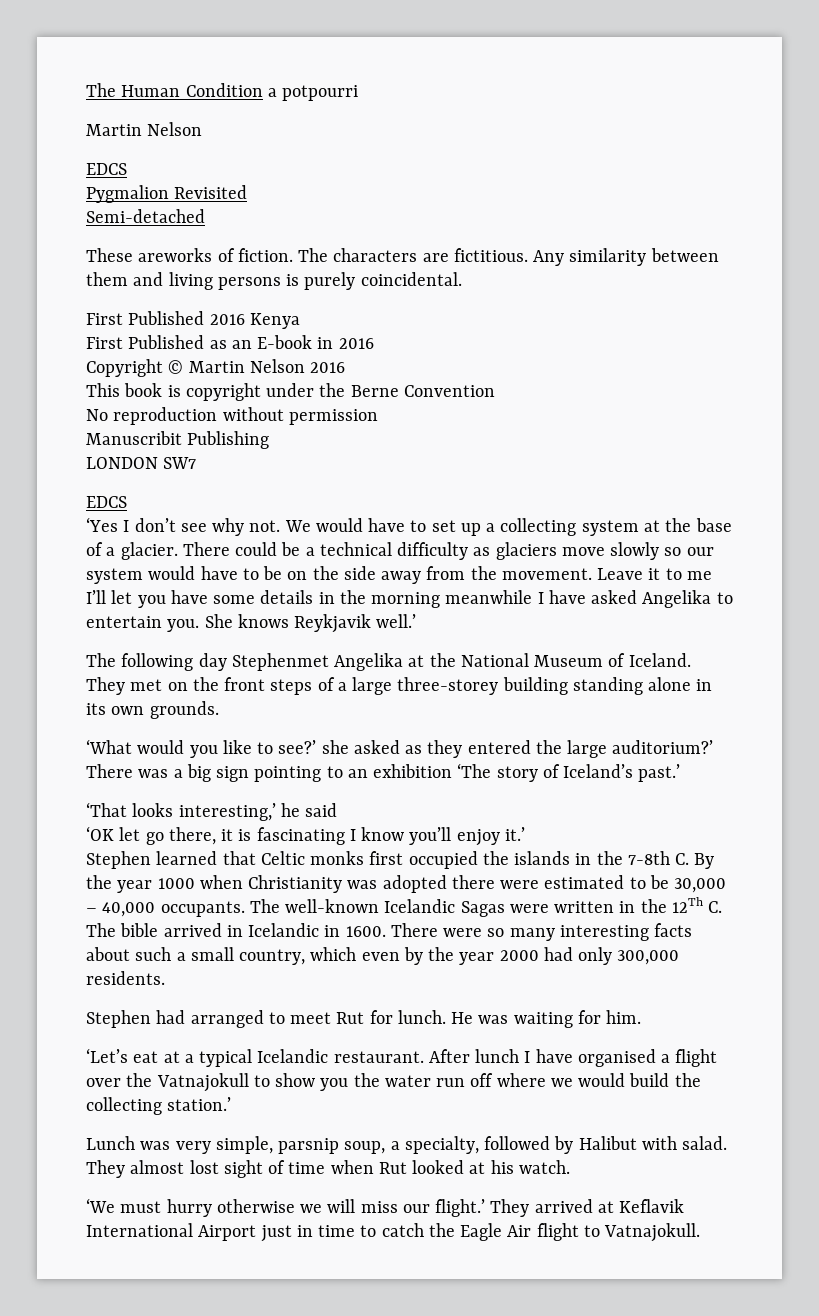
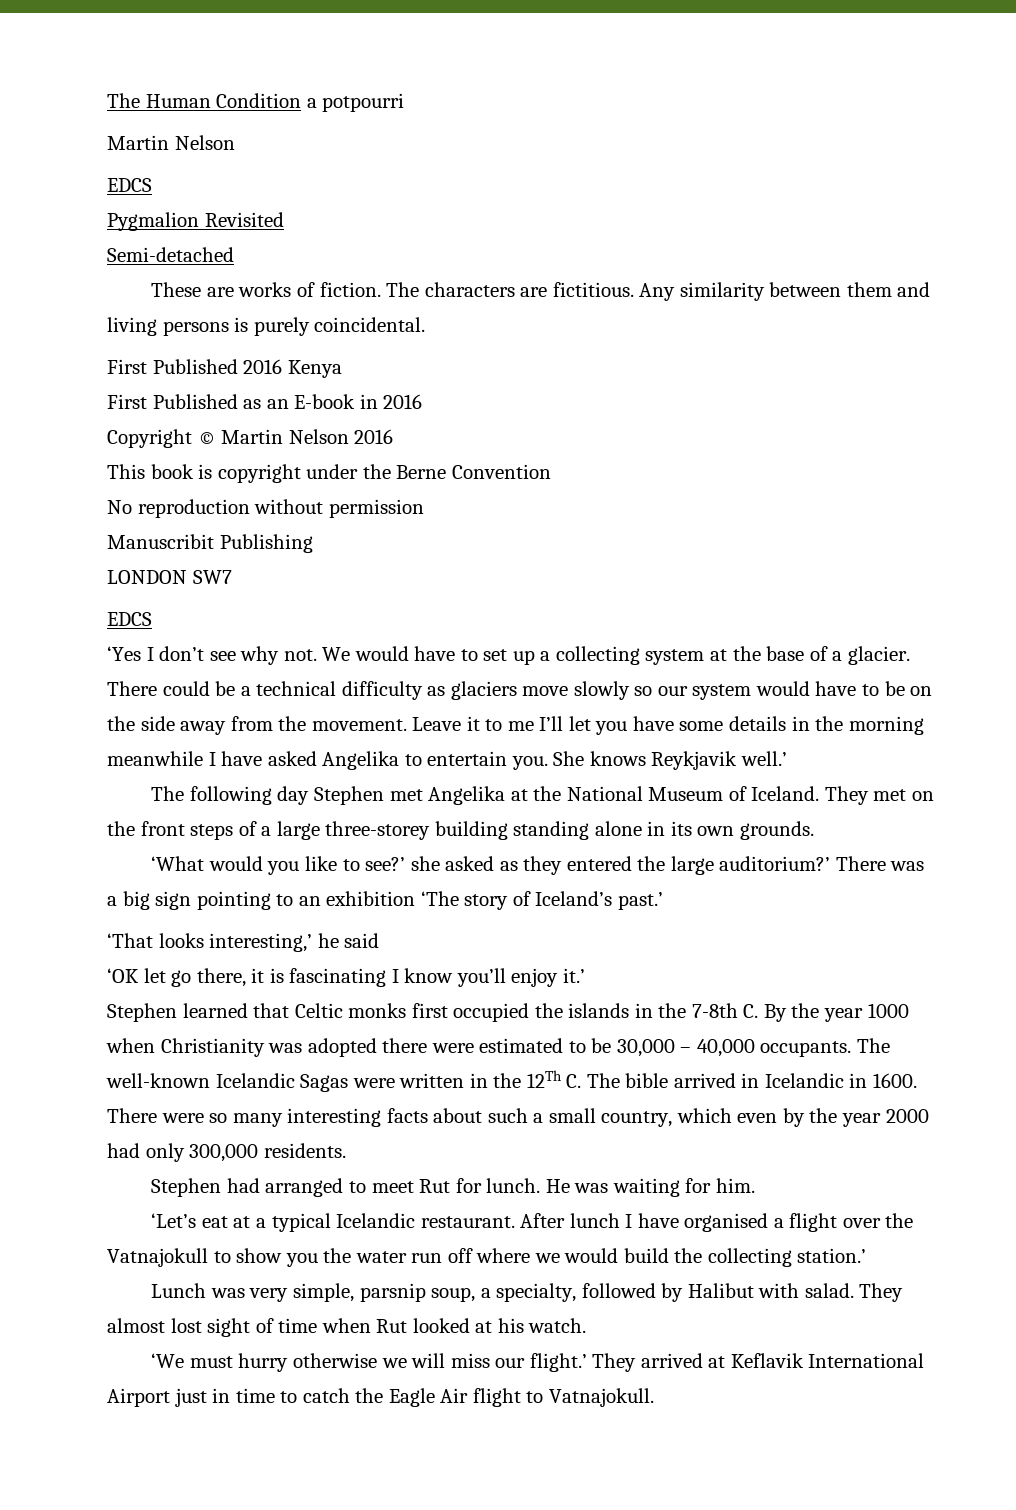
[138,248,213,262] areworks -> [206,282,292,297] are works
[231,653,329,671] Stephenmet -> [314,786,423,805] Stephen met

